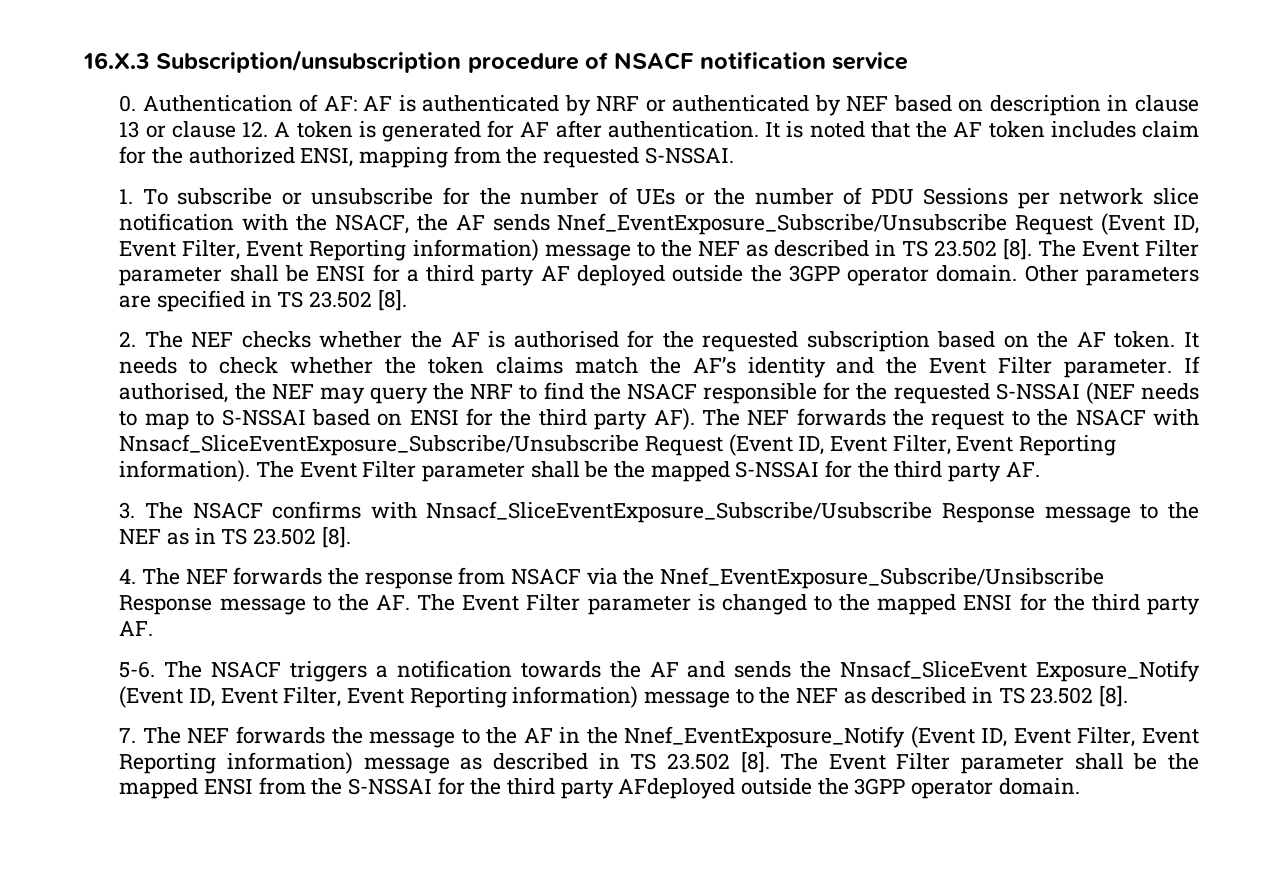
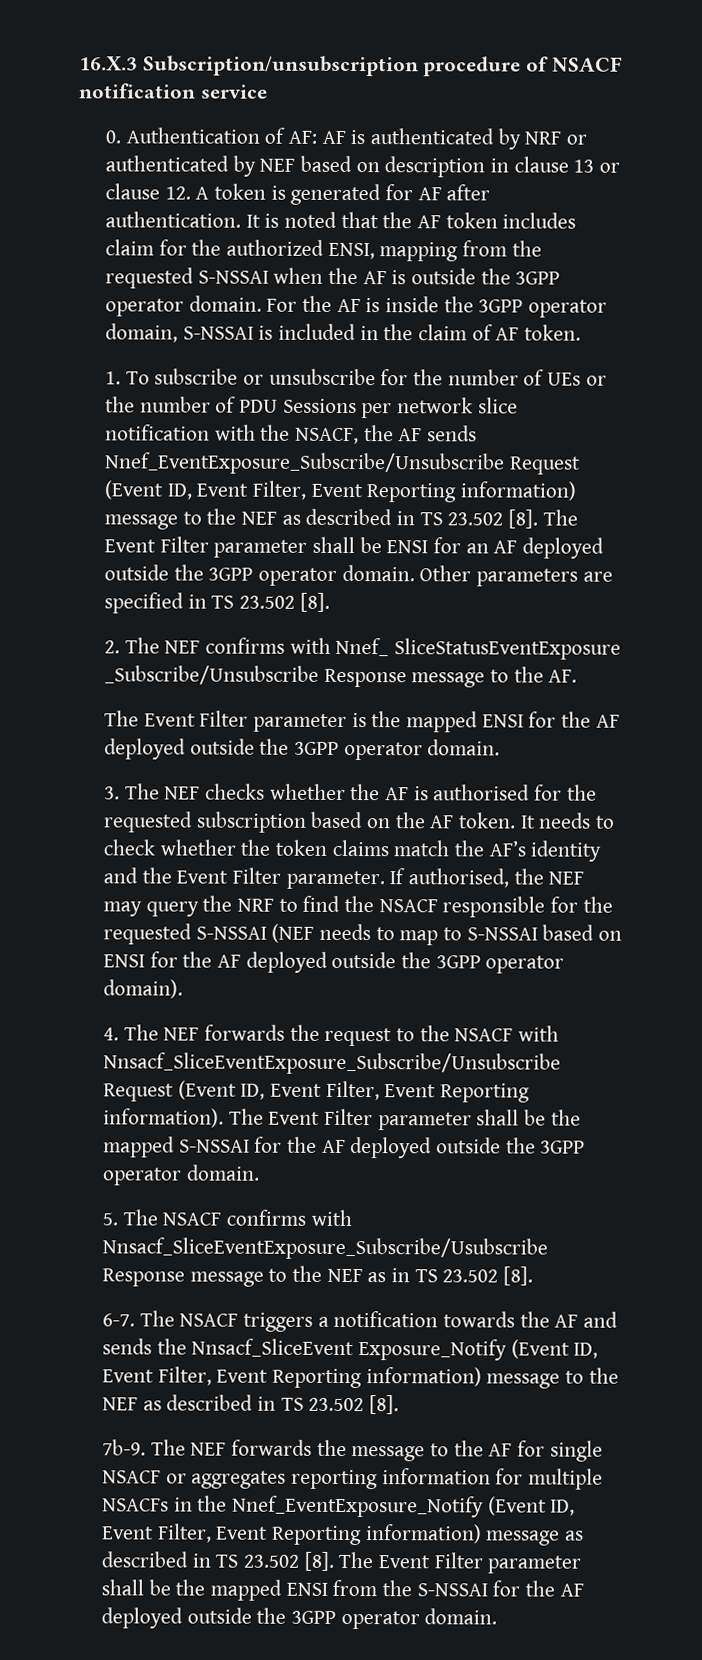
[644,147,734,164] S-NSSAI. -> [197,267,561,285] [105,295,608,318] [105,323,582,343] S-NSSAI when the AF is outside the 3GPP operator domain. For the AF is inside the 3GPP operator domain, S-NSSAI is included in the claim of AF token.
[406,265,535,286] a third party -> [465,543,489,554] an
(234, 339) none -> [205,637,622,660] [104,665,578,688] [104,710,620,733] [104,738,501,761] [104,783,201,800] confirms with Nnef_ SliceStatusEventExposure _Subscribe/Unsubscribe Response message to the AF. // The Event Filter parameter is the mapped ENSI for the AF deployed outside the 3GPP operator domain. // 3. The NEF
[538,408,695,430] third party AF). -> [217,951,565,974] [103,979,184,999] [103,1027,120,1041] AF deployed outside the 3GPP operator domain). // 4.
[894,461,1040,482] [119,502,136,519] third party AF. // 3. -> [321,1136,586,1159] [103,1164,260,1186] [102,1212,119,1226] AF deployed outside the 3GPP operator domain. // 5.
[119,567,1105,589] [119,593,1200,615] [119,621,154,636] [119,661,156,678] 4. The NEF forwards the response from NSACF via the Nnef_EventExposure_Subscribe/Unsibscribe Response message to the AF. The Event Filter parameter is changed to the mapped ENSI for the third party AF. // 5-6. -> [102,1313,136,1327] 6-7.
[119,728,137,743] 7. -> [102,1439,147,1456] 7b-9.
(553, 735) none -> [517,1440,603,1462] [102,1468,604,1490] [102,1498,170,1512] for single NSACF or aggregates reporting information for multiple NSACFs
[507,778,736,799] third party AFdeployed -> [559,1583,584,1597] [101,1607,184,1629] AF deployed

